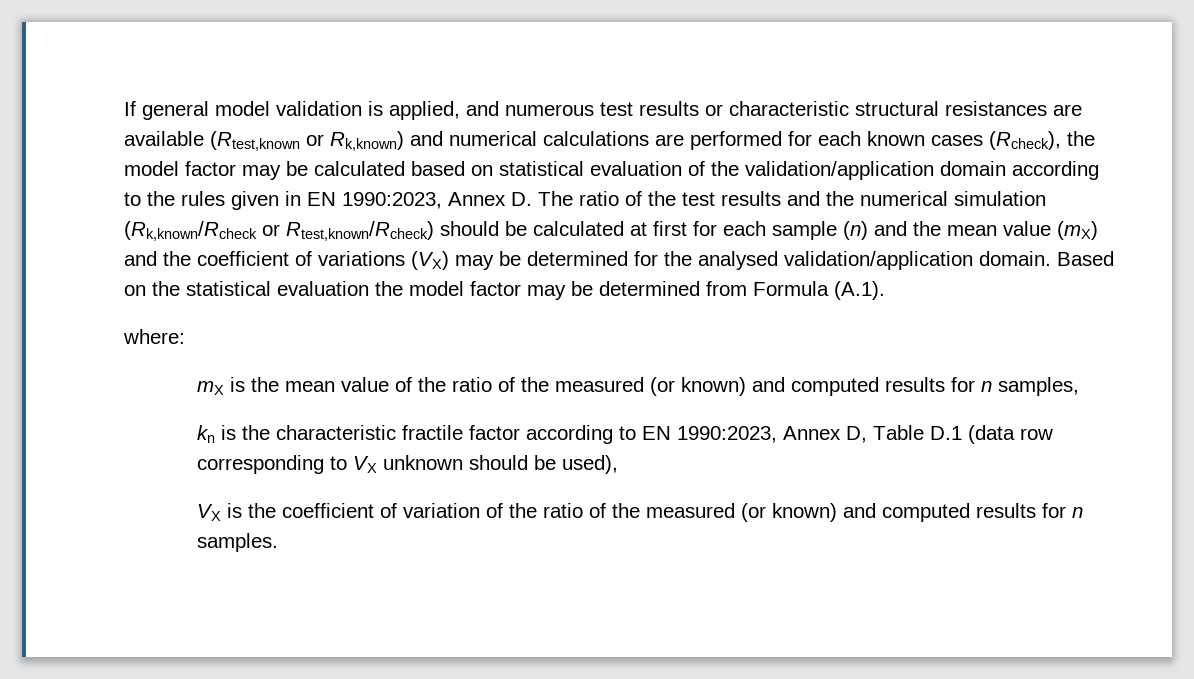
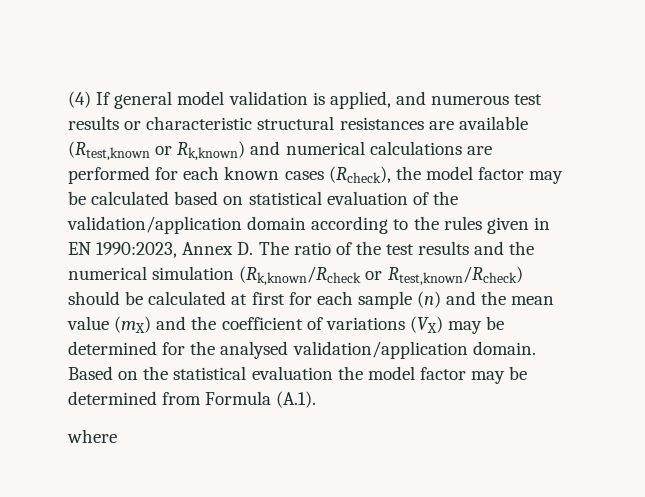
(124, 108) none -> [68,91,91,108] (4)
[123,329,185,344] [196,377,1079,396] [196,425,1053,444] [196,455,618,474] [196,503,1083,522] [196,533,278,552] where: // mX is the mean value of the ratio of the measured (or known) and computed results for n samples, // kn is the characteristic fractile factor according to EN 1990:2023, Annex D, Table D.1 (data row corresponding to VX unknown should be used), // VX is the coefficient of variation of the ratio of the measured (or known) and computed results for n samples. -> [67,429,117,443] where

